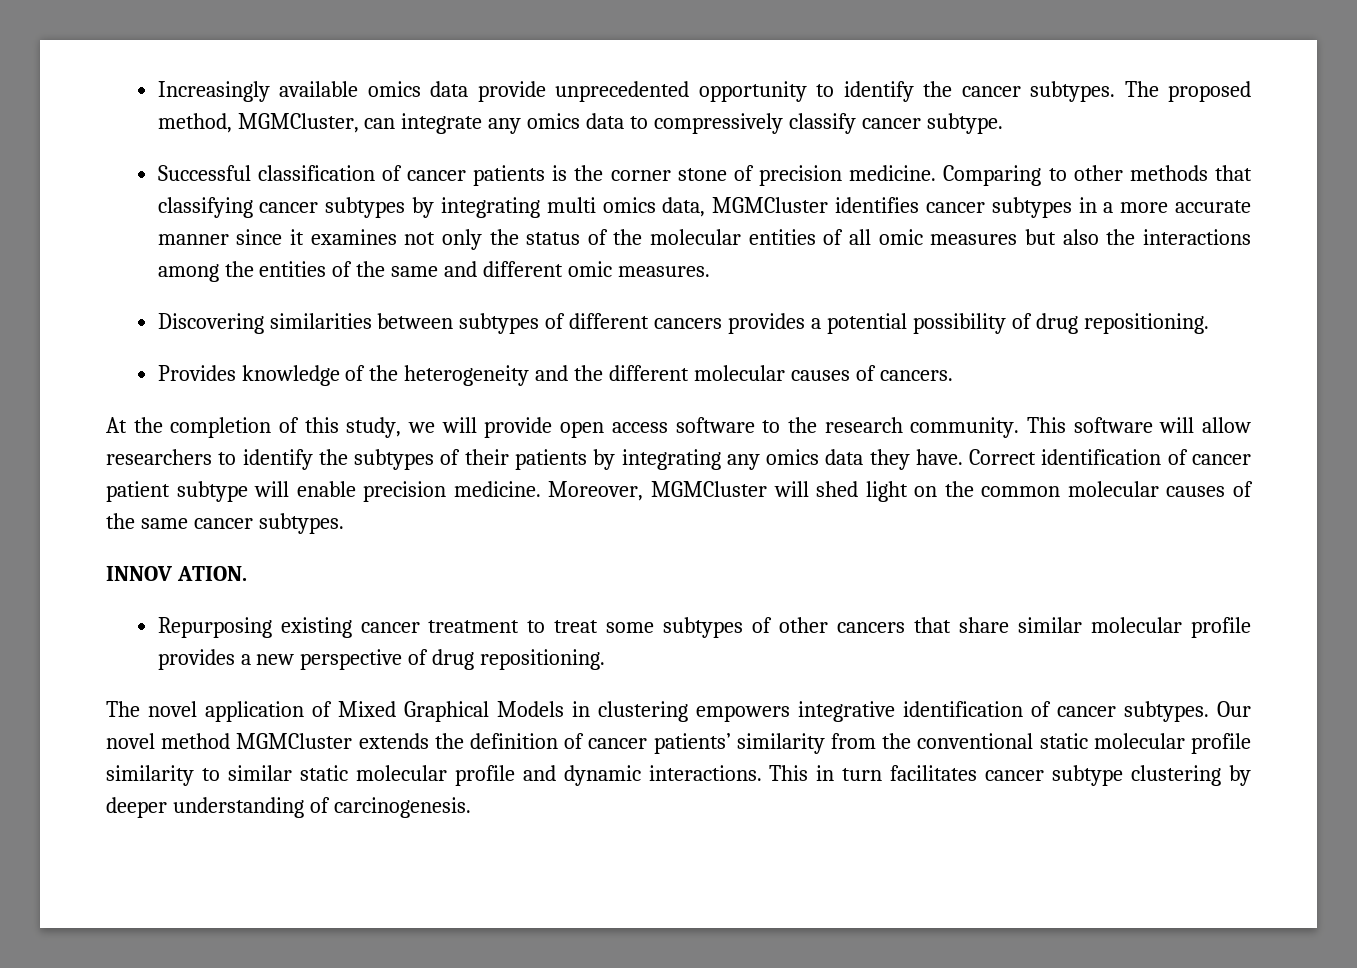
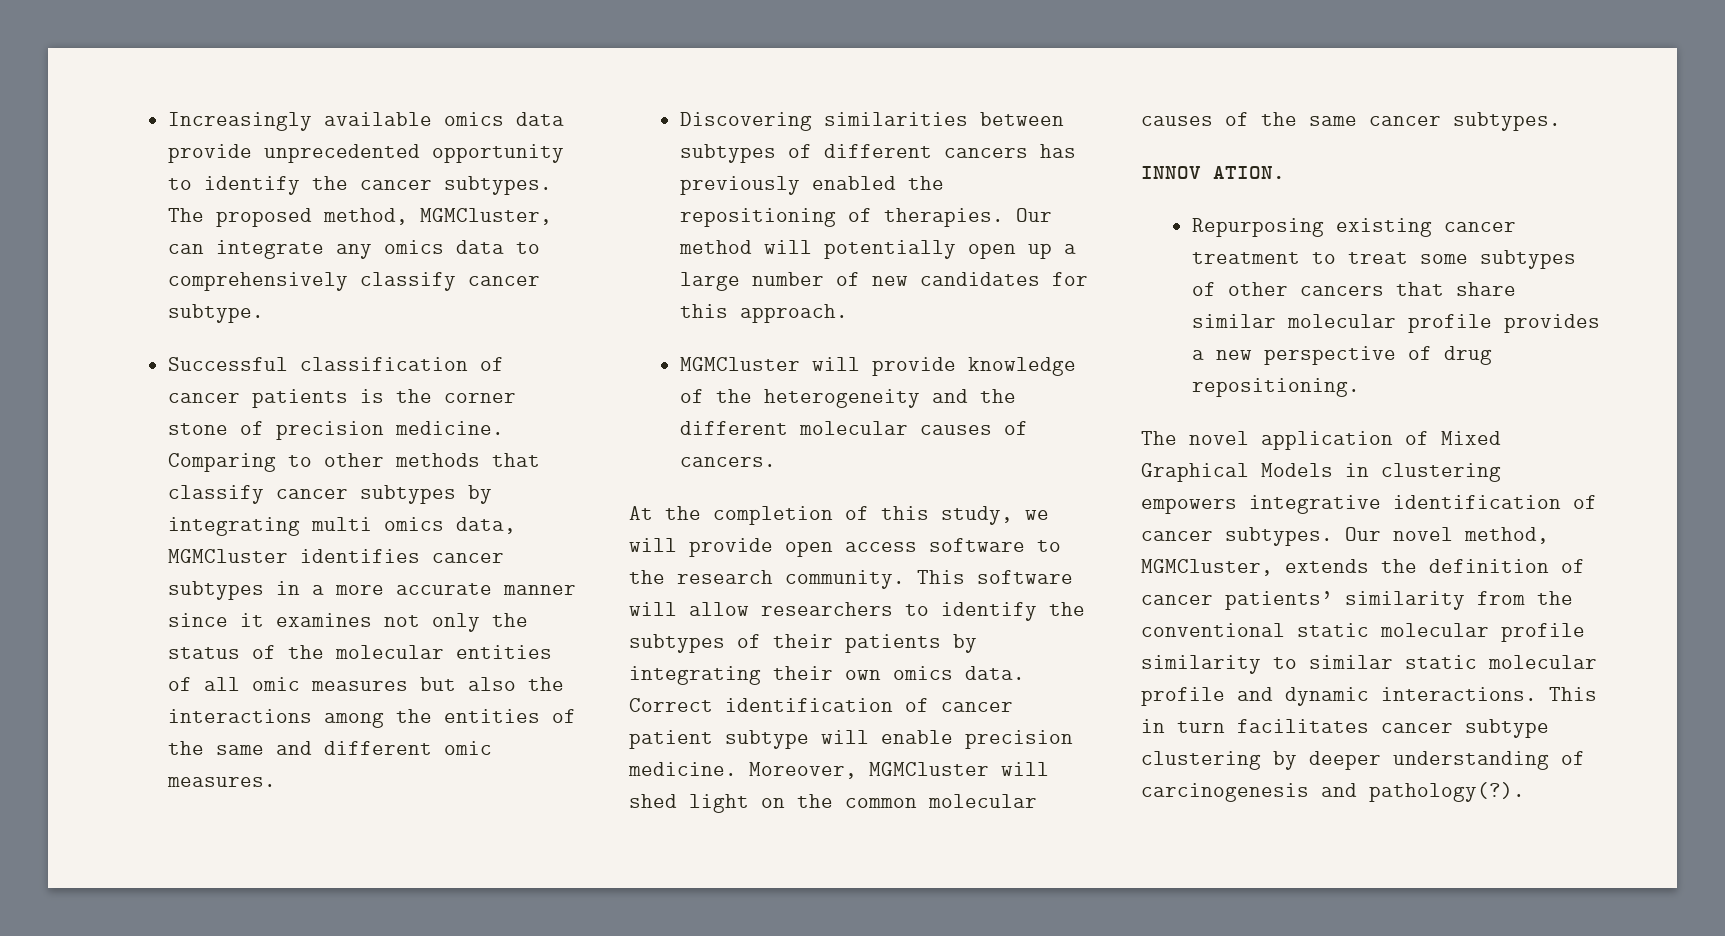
[654,113,784,134] compressively -> [168,272,349,291] comprehensively
[157,197,253,218] classifying -> [168,485,265,504] classify
[728,313,1209,334] [157,365,236,381] provides a potential possibility of drug repositioning. // Provides -> [1040,144,1077,158] [680,176,945,195] [680,208,1053,227] [679,240,1077,259] [680,272,1089,291] [680,304,849,323] [680,357,957,376] has previously enabled the repositioning of therapies. Our method will potentially open up a large number of new candidates for this approach. // MGMCluster will provide
[726,449,963,470] any omics data they have. -> [773,666,1025,680] their own omics data.
[161,733,353,749] method MGMCluster -> [1464,527,1549,544] [1141,559,1273,576] method, MGMCluster,
[333,797,471,818] carcinogenesis. -> [1141,782,1525,802] carcinogenesis and pathology(?).

